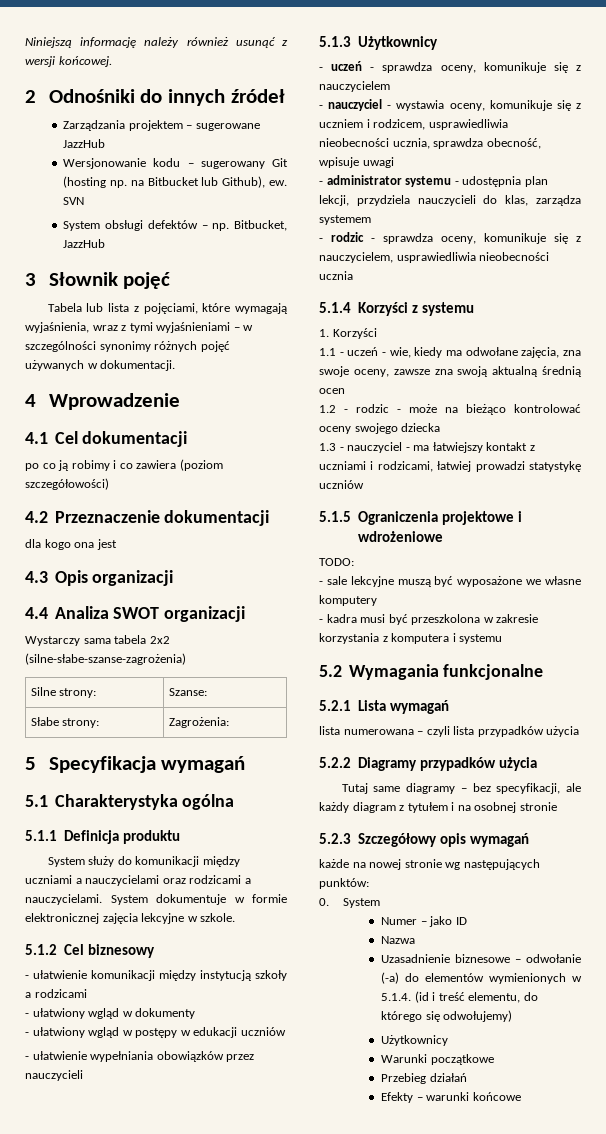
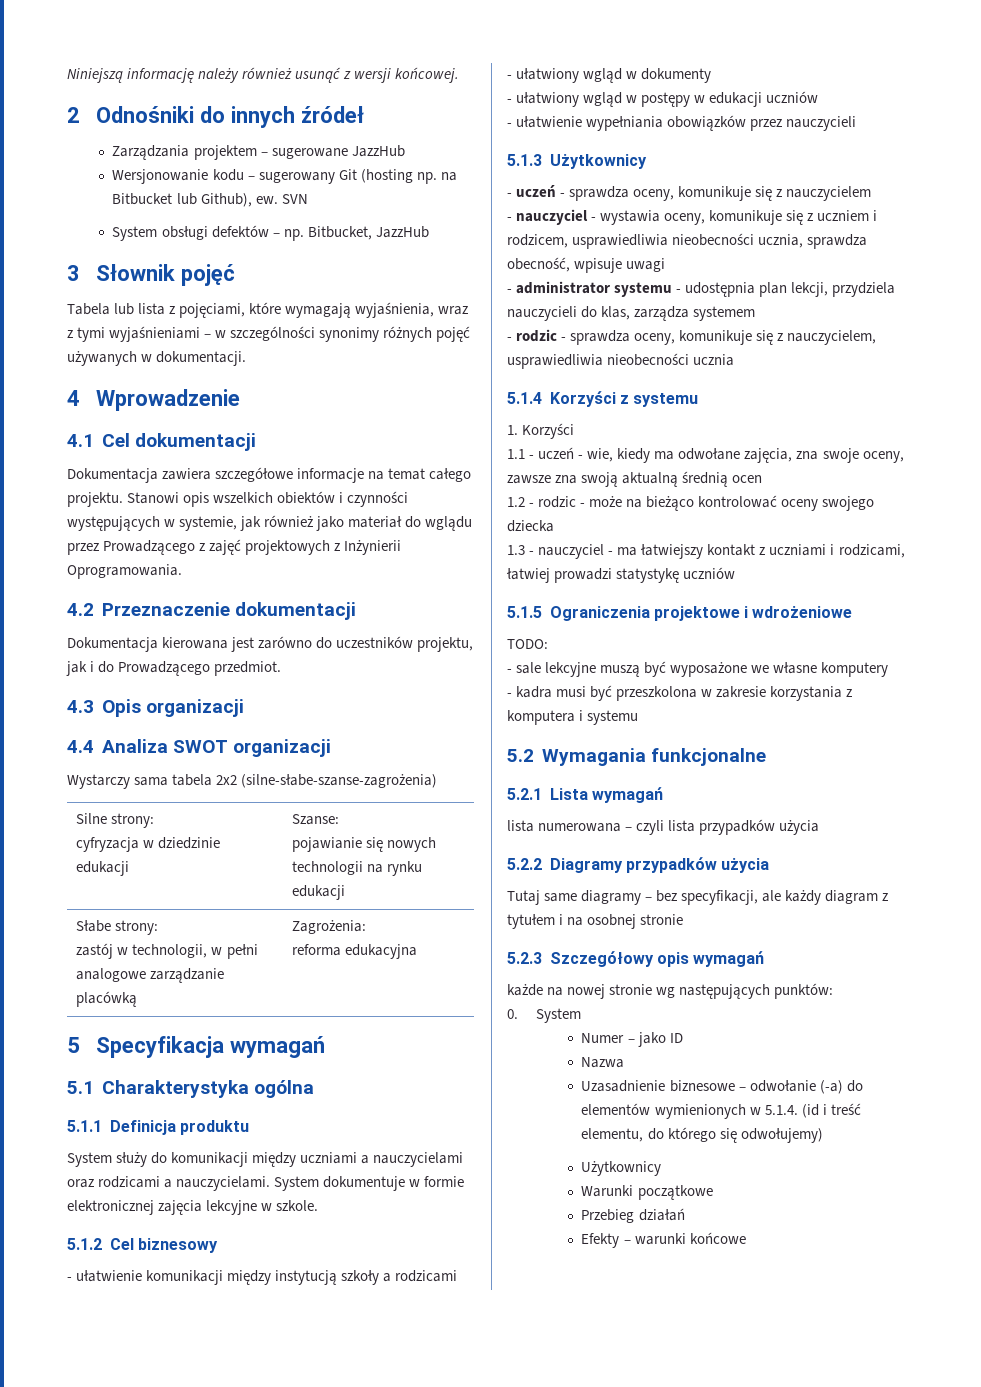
[25,459,223,471] [25,478,109,490] [25,510,270,526] [25,539,117,550] po co ją robimy i co zawiera (poziom szczegółowości) // 4.2 Przeznaczenie dokumentacji // dla kogo ona jest -> [67,467,472,483] [67,491,409,507] [67,515,473,531] [67,539,402,555] [67,564,182,579] [67,602,356,620] [67,636,474,652] [66,661,282,676] Dokumentacja zawiera szczegółowe informacje na temat całego projektu. Stanowi opis wszelkich obiektów i czynności występujących w systemie, jak również jako materiał do wglądu przez Prowadzącego z zajęć projektowych z Inżynierii Oprogramowania. // 4.2 Przeznaczenie dokumentacji // Dokumentacja kierowana jest zarówno do uczestników projektu, jak i do Prowadzącego przedmiot.
[168,688,207,696] [30,717,100,728] | Szanse: // Słabe strony: -> [76,837,221,852] [76,861,130,876] [292,814,340,825] [292,837,437,852] [292,861,423,876] [292,885,346,900] [76,920,159,935] [76,943,258,959] [76,968,225,983] [76,991,138,1007] // cyfryzacja w dziedzinie edukacji | Szanse: // pojawianie się nowych technologii na rynku edukacji // Słabe strony: // zastój w technologii, w pełni analogowe zarządzanie placówką
(229, 722) none -> [292,944,418,959] // reforma edukacyjna

